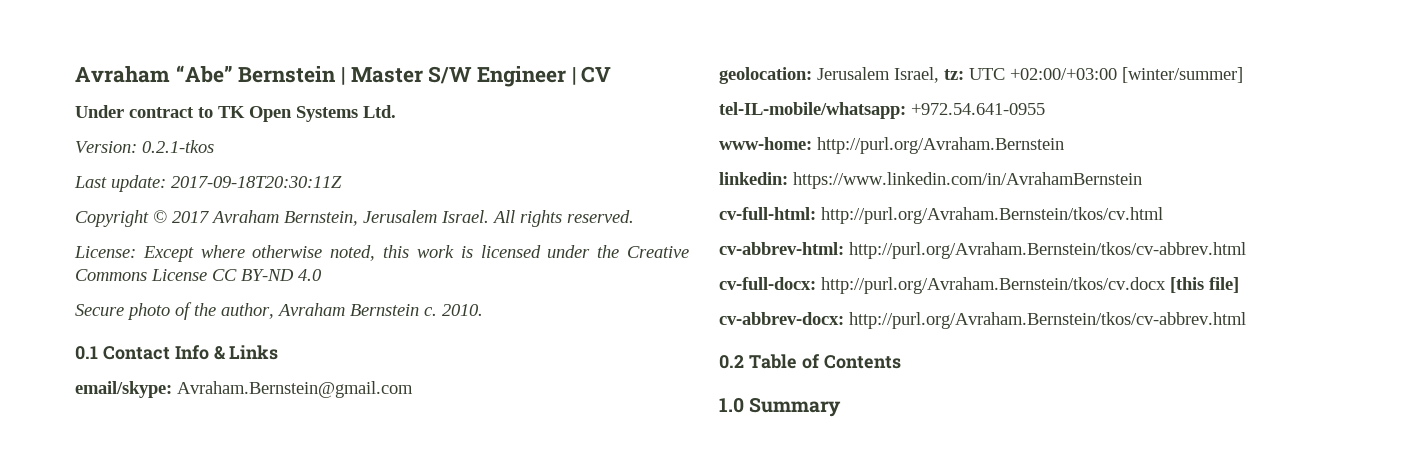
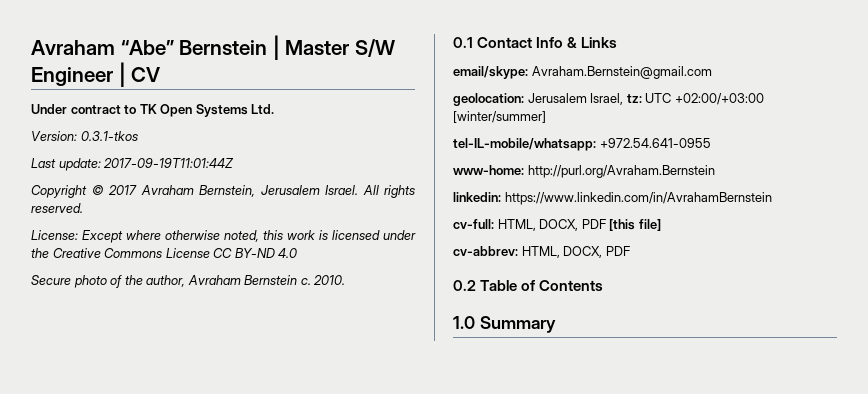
[142,140,214,153] 0.2.1-tkos -> [80,131,138,141] 0.3.1-tkos
[171,176,342,188] 2017-09-18T20:30:11Z -> [103,158,235,168] 2017-09-19T11:01:44Z
[719,207,1163,224] [719,242,1246,259] [719,277,1239,294] [719,312,1246,329] cv-full-html: http://purl.org/Avraham.Bernstein/tkos/cv.html // cv-abbrev-html: http://purl.org/Avraham.Bernstein/tkos/cv-abbrev.html // cv-full-docx: http://purl.org/Avraham.Bernstein/tkos/cv.docx [this file] // cv-abbrev-docx: http://purl.org/Avraham.Bernstein/tkos/cv-abbrev.html -> [453,219,661,231] [453,246,630,258] cv-full: HTML, DOCX, PDF [this file] // cv-abbrev: HTML, DOCX, PDF

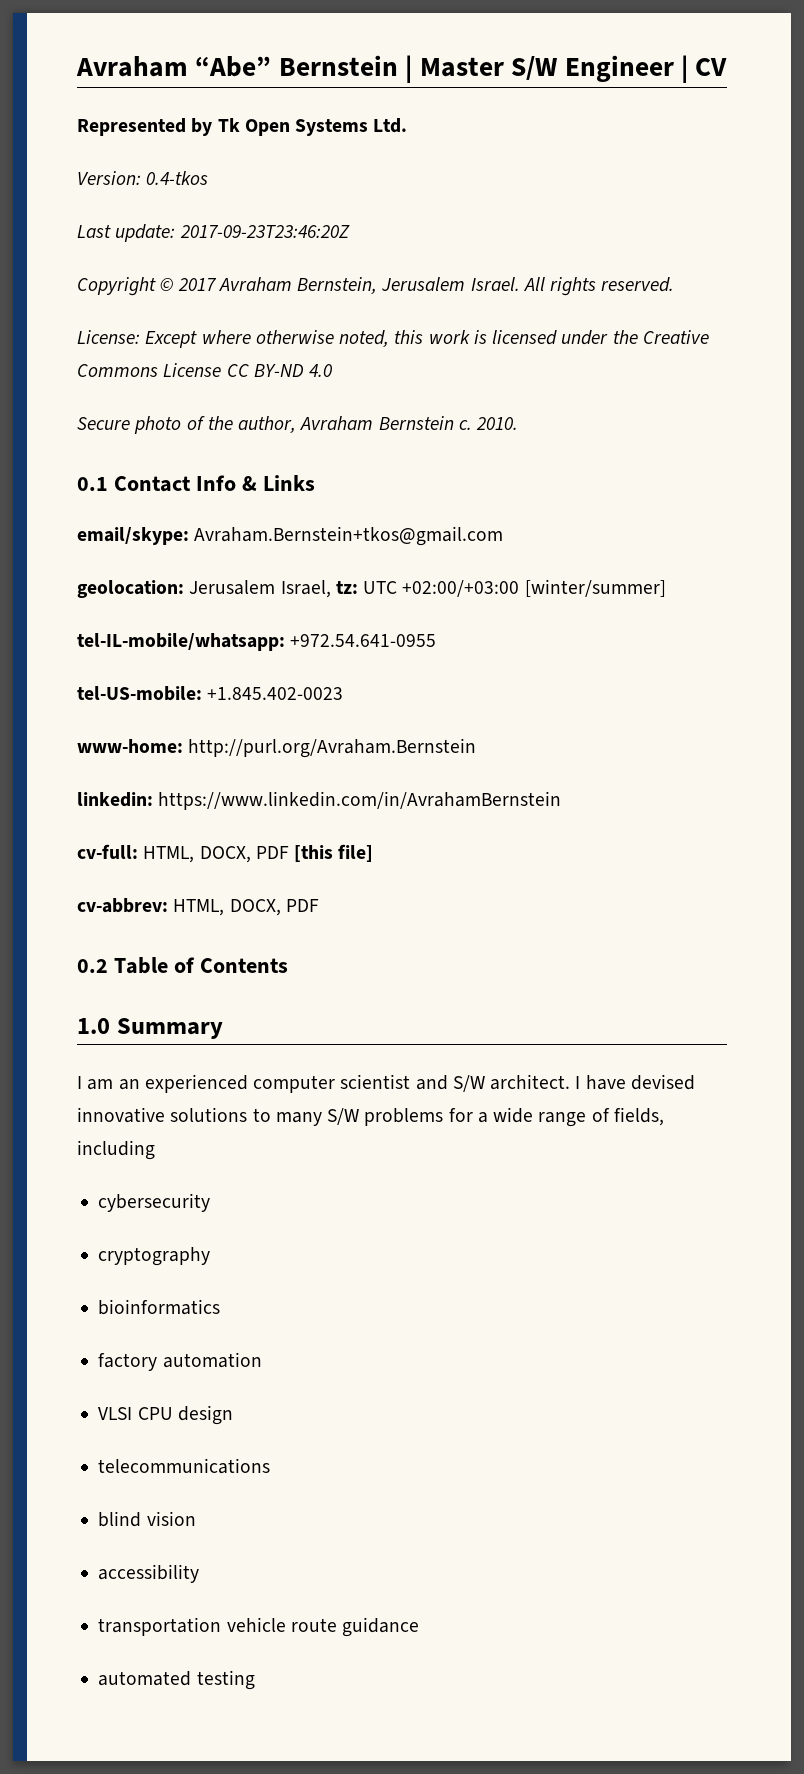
[31,104,157,114] Under contract to TK -> [77,118,240,136] Represented by Tk
[80,131,138,141] 0.3.1-tkos -> [146,171,209,185] 0.4-tkos
[103,158,235,168] 2017-09-19T11:01:44Z -> [179,225,350,238] 2017-09-23T23:46:20Z
[531,66,712,79] Avraham.Bernstein@gmail.com -> [194,526,504,546] Avraham.Bernstein+tkos@gmail.com
(711, 143) none -> [77,686,344,701] // tel-US-mobile: +1.845.402-0023
(556, 324) none -> [77,1074,695,1093] [77,1107,664,1127] [77,1140,155,1160] [98,1193,211,1212] [98,1247,211,1266] [98,1299,221,1315] [98,1352,262,1371] [98,1405,233,1425] [98,1458,271,1474] [98,1511,196,1527] [98,1564,200,1583] [98,1617,420,1637] [98,1670,255,1690] // I am an experienced computer scientist and S/W architect. I have devised innovative solutions to many S/W problems for a wide range of fields, including // cybersecurity // cryptography // bioinformatics // factory automation // VLSI CPU design // telecommunications // blind vision // accessibility // transportation vehicle route guidance // automated testing

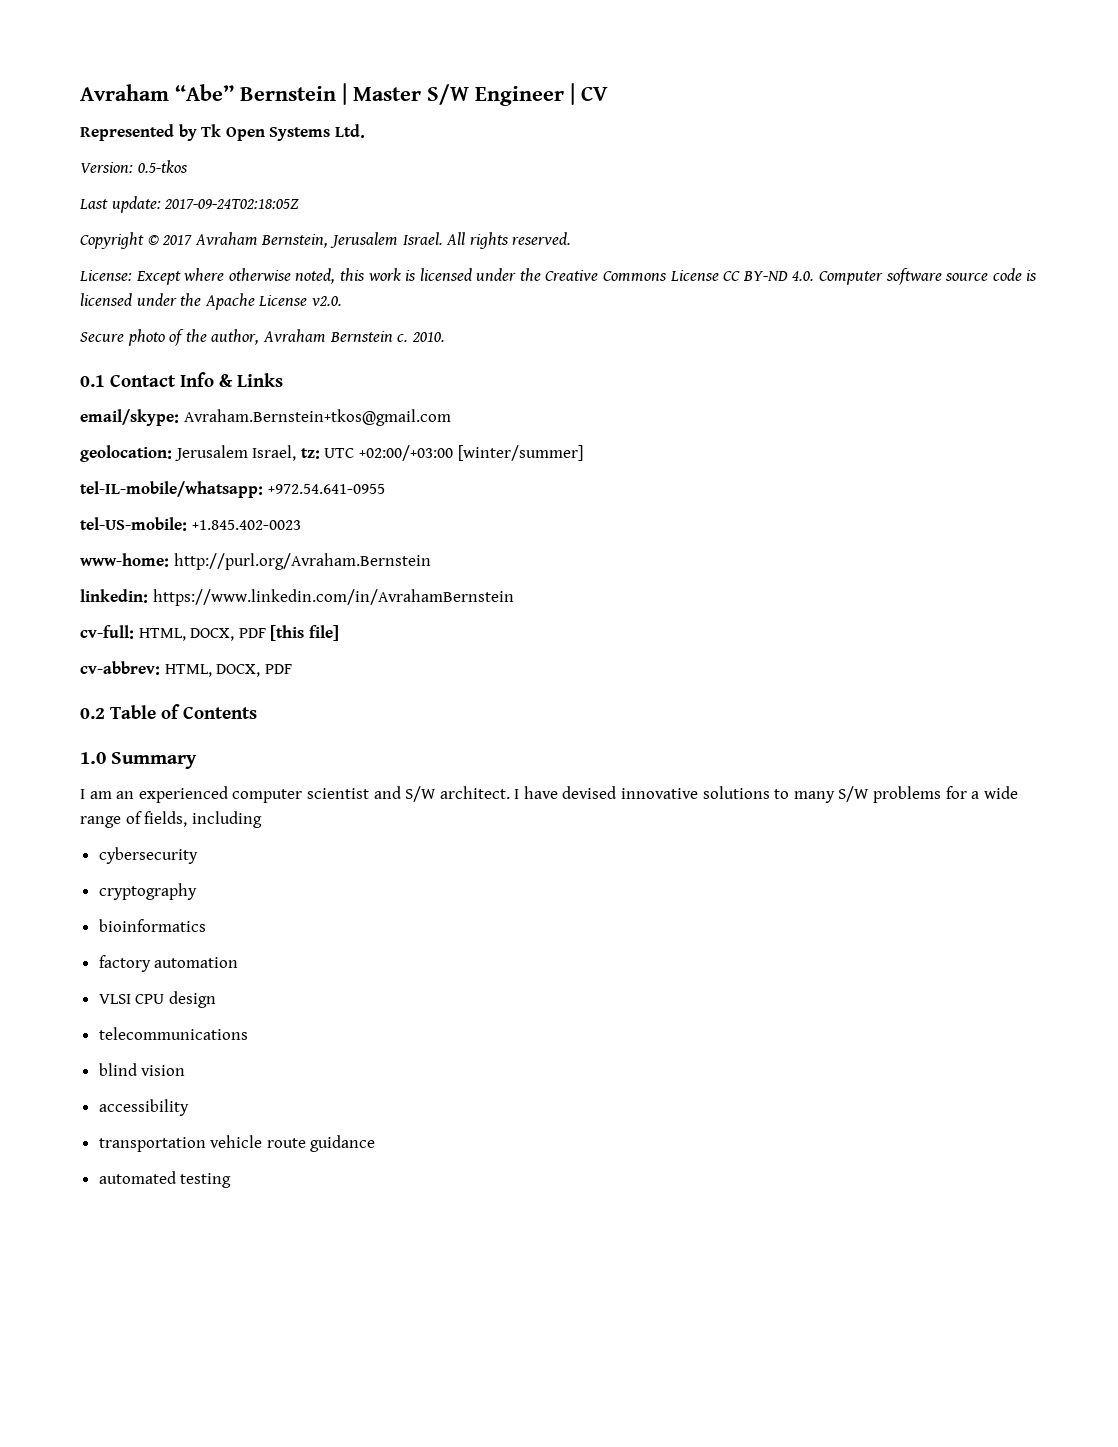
[146,171,209,185] 0.4-tkos -> [137,160,188,173] 0.5-tkos
[179,225,350,238] 2017-09-23T23:46:20Z -> [164,199,300,209] 2017-09-24T02:18:05Z
[309,364,333,377] 4.0 -> [792,268,1038,285] [80,293,342,310] 4.0. Computer software source code is licensed under the Apache License v2.0.

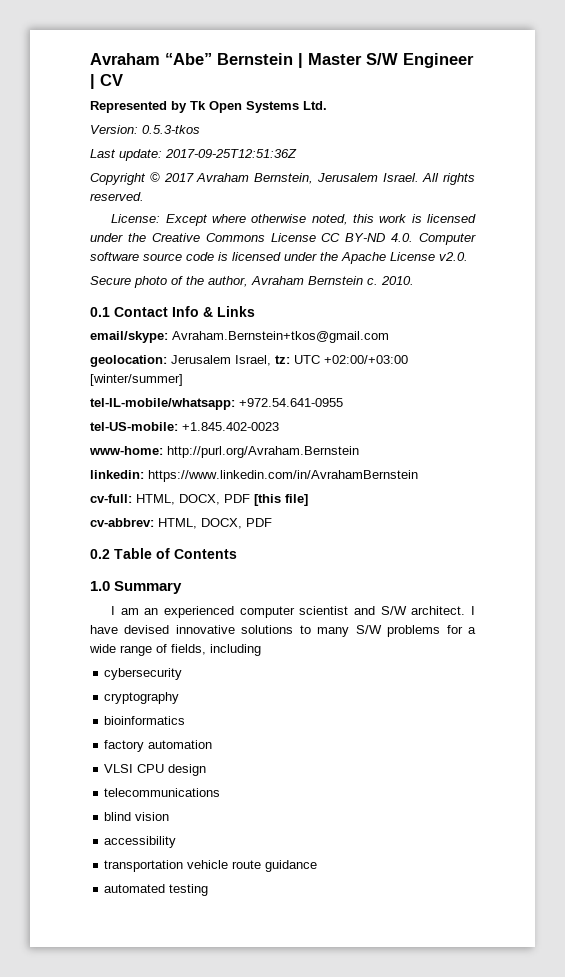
[137,160,188,173] 0.5-tkos -> [142,125,200,134] 0.5.3-tkos
[164,199,300,209] 2017-09-24T02:18:05Z -> [165,149,297,158] 2017-09-25T12:51:36Z

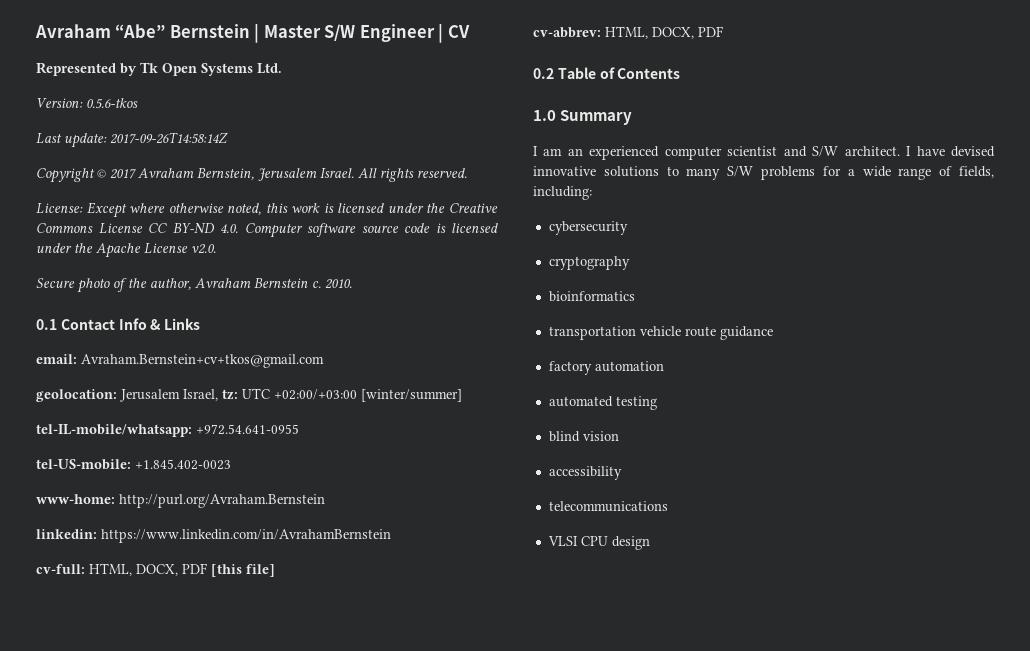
[142,125,200,134] 0.5.3-tkos -> [86,98,138,109] 0.5.6-tkos
[165,149,297,158] 2017-09-25T12:51:36Z -> [110,132,228,144] 2017-09-26T14:58:14Z
[90,331,389,343] email/skype: Avraham.Bernstein+tkos@gmail.com -> [36,354,324,368] email: Avraham.Bernstein+cv+tkos@gmail.com
[210,644,261,656] including -> [533,186,592,200] including:
[104,740,213,752] [104,764,207,776] [104,788,221,797] [104,812,170,821] [104,836,177,848] [104,860,318,872] [104,884,209,896] factory automation // VLSI CPU design // telecommunications // blind vision // accessibility // transportation vehicle route guidance // automated testing -> [548,326,773,340] [548,361,664,375] [548,396,657,410] [548,431,619,442] [548,466,622,480] [548,501,668,512] [547,536,650,550] transportation vehicle route guidance // factory automation // automated testing // blind vision // accessibility // telecommunications // VLSI CPU design

